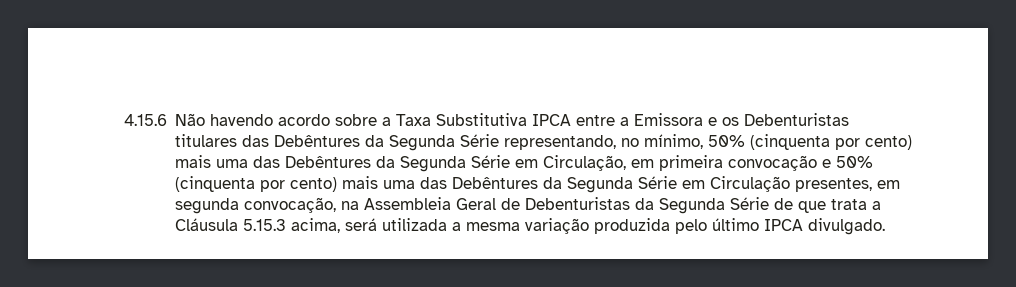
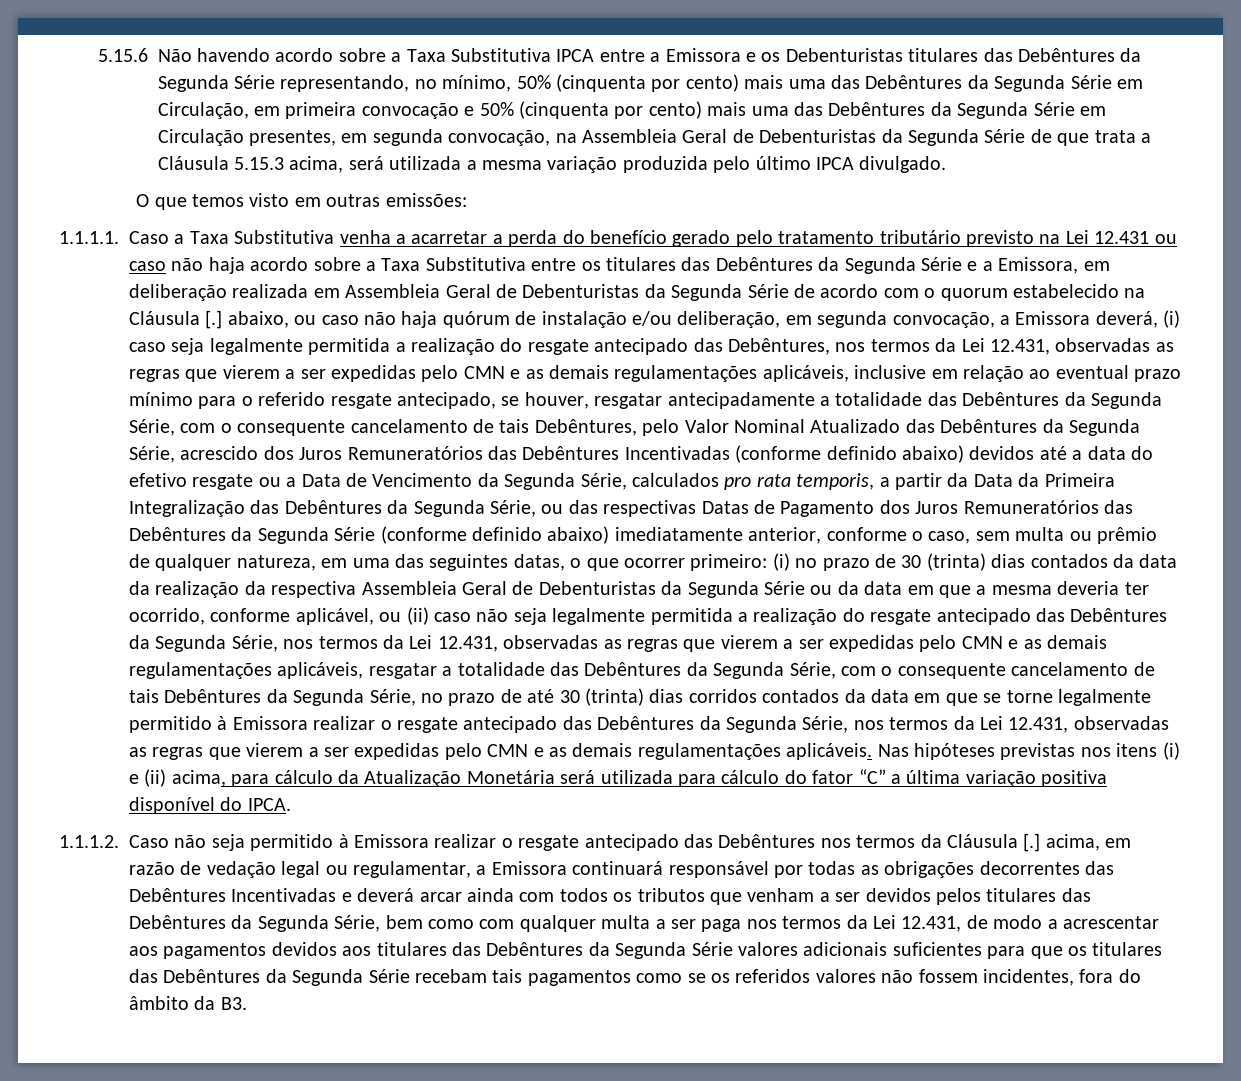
[123,114,167,126] 4.15.6 -> [97,48,148,62] 5.15.6
(886, 226) none -> [136,193,467,210] [59,230,1177,247] [129,257,1110,274] [129,284,1146,301] [129,310,1181,329] [129,338,1174,355] [129,365,1182,382] [129,392,1162,409] [129,419,1140,436] [129,445,1153,463] [129,473,1115,490] [129,500,1133,517] [129,526,1157,544] [129,553,1178,571] [129,581,1149,598] [129,607,1168,625] [129,635,1107,652] [129,662,1155,679] [129,688,1151,706] [129,716,1169,733] [129,742,1180,760] [129,769,1108,787] [129,797,291,814] [59,833,1132,852] [129,861,1114,878] [129,888,1091,905] [129,915,1159,932] [129,942,1163,959] [129,969,1141,986] [129,996,247,1010] // O que temos visto em outras emissões: // 1.1.1.1. Caso a Taxa Substitutiva venha a acarretar a perda do benefício gerado pelo tratamento tributário previsto na Lei 12.431 ou caso não haja acordo sobre a Taxa Substitutiva entre os titulares das Debêntures da Segunda Série e a Emissora, em deliberação realizada em Assembleia Geral de Debenturistas da Segunda Série de acordo com o quorum estabelecido na Cláusula [.] abaixo, ou caso não haja quórum de instalação e/ou deliberação, em segunda convocação, a Emissora deverá, (i) caso seja legalmente permitida a realização do resgate antecipado das Debêntures, nos termos da Lei 12.431, observadas as regras que vierem a ser expedidas pelo CMN e as demais regulamentações aplicáveis, inclusive em relação ao eventual prazo mínimo para o referido resgate antecipado, se houver, resgatar antecipadamente a totalidade das Debêntures da Segunda Série, com o consequente cancelamento de tais Debêntures, pelo Valor Nominal Atualizado das Debêntures da Segunda Série, acrescido dos Juros Remuneratórios das Debêntures Incentivadas (conforme definido abaixo) devidos até a data do efetivo resgate ou a Data de Vencimento da Segunda Série, calculados pro rata temporis, a partir da Data da Primeira Integralização das Debêntures da Segunda Série, ou das respectivas Datas de Pagamento dos Juros Remuneratórios das Debêntures da Segunda Série (conforme definido abaixo) imediatamente anterior, conforme o caso, sem multa ou prêmio de qualquer natureza, em uma das seguintes datas, o que ocorrer primeiro: (i) no prazo de 30 (trinta) dias contados da data da realização da respectiva Assembleia Geral de Debenturistas da Segunda Série ou da data em que a mesma deveria ter ocorrido, conforme aplicável, ou (ii) caso não seja legalmente permitida a realização do resgate antecipado das Debêntures da Segunda Série, nos termos da Lei 12.431, observadas as regras que vierem a ser expedidas pelo CMN e as demais regulamentações aplicáveis, resgatar a totalidade das Debêntures da Segunda Série, com o consequente cancelamento de tais Debêntures da Segunda Série, no prazo de até 30 (trinta) dias corridos contados da data em que se torne legalmente permitido à Emissora realizar o resgate antecipado das Debêntures da Segunda Série, nos termos da Lei 12.431, observadas as regras que vierem a ser expedidas pelo CMN e as demais regulamentações aplicáveis. Nas hipóteses previstas nos itens (i) e (ii) acima, para cálculo da Atualização Monetária será utilizada para cálculo do fator “C” a última variação positiva disponível do IPCA. // 1.1.1.2. Caso não seja permitido à Emissora realizar o resgate antecipado das Debêntures nos termos da Cláusula [.] acima, em razão de vedação legal ou regulamentar, a Emissora continuará responsável por todas as obrigações decorrentes das Debêntures Incentivadas e deverá arcar ainda com todos os tributos que venham a ser devidos pelos titulares das Debêntures da Segunda Série, bem como com qualquer multa a ser paga nos termos da Lei 12.431, de modo a acrescentar aos pagamentos devidos aos titulares das Debêntures da Segunda Série valores adicionais suficientes para que os titulares das Debêntures da Segunda Série recebam tais pagamentos como se os referidos valores não fossem incidentes, fora do âmbito da B3.

